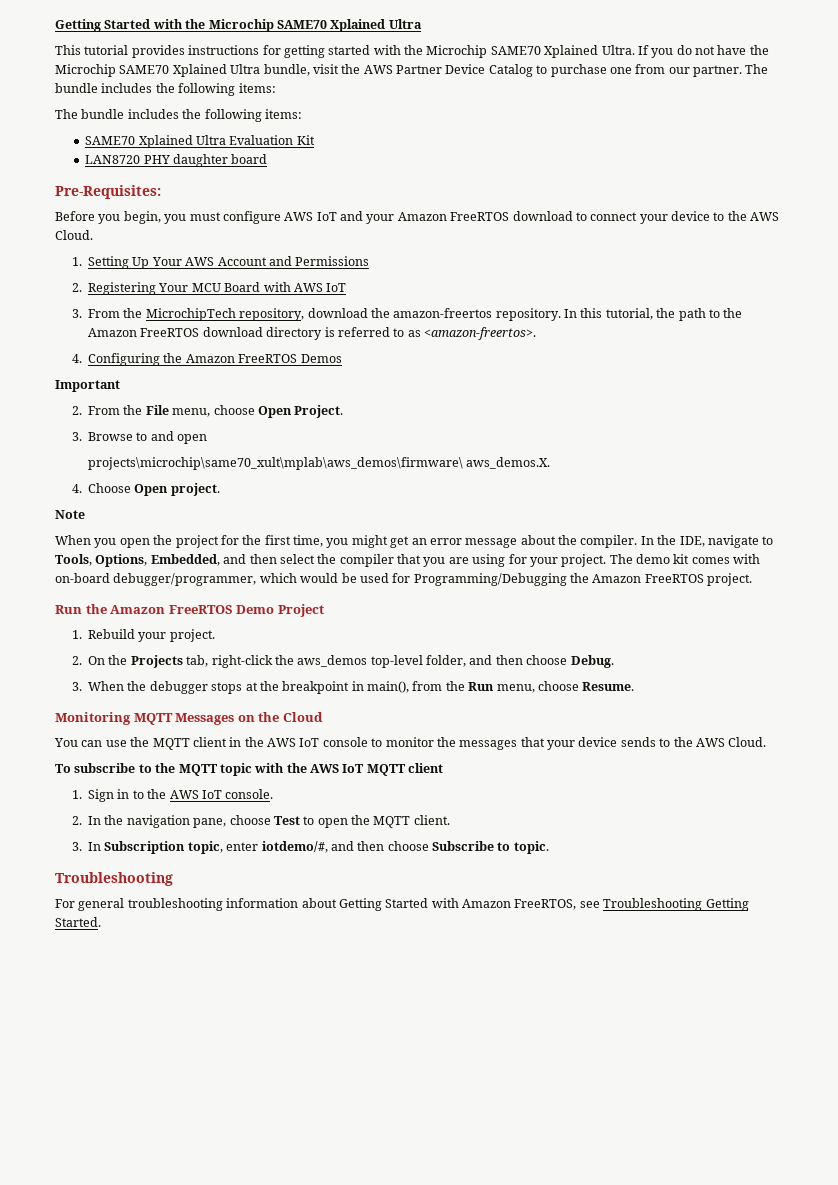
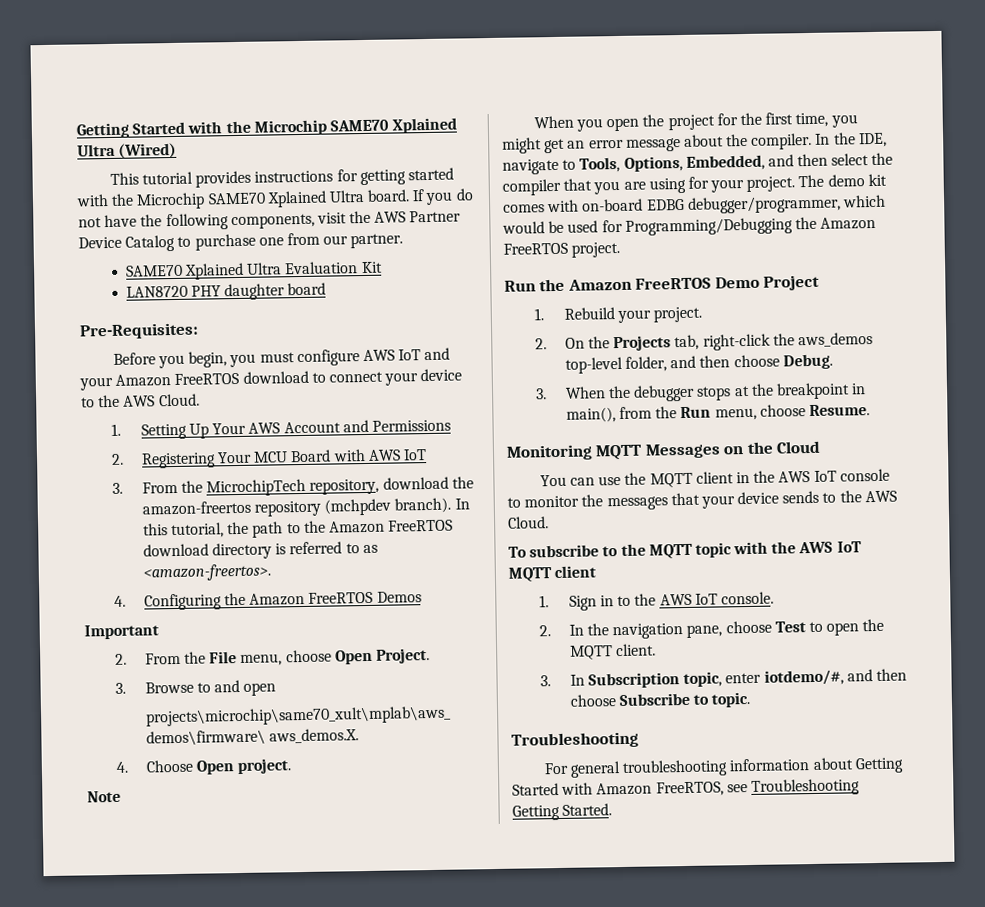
(422, 24) none -> [118,142,178,159] (Wired)
[601,45,635,55] Ultra. -> [328,189,411,203] Ultra board.
[55,64,310,77] Microchip SAME70 Xplained Ultra bundle, -> [165,213,315,231] following components,
[745,64,769,74] [55,83,276,96] [55,109,302,122] The bundle includes the following items: // The bundle includes the following items: -> (404, 241) none
[495,308,561,321] repository. -> [253,497,452,517] repository (mchpdev branch).
(110, 578) none -> [646,198,685,211] EDBG

